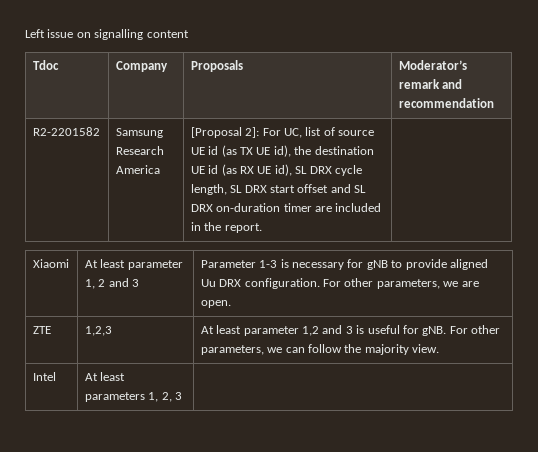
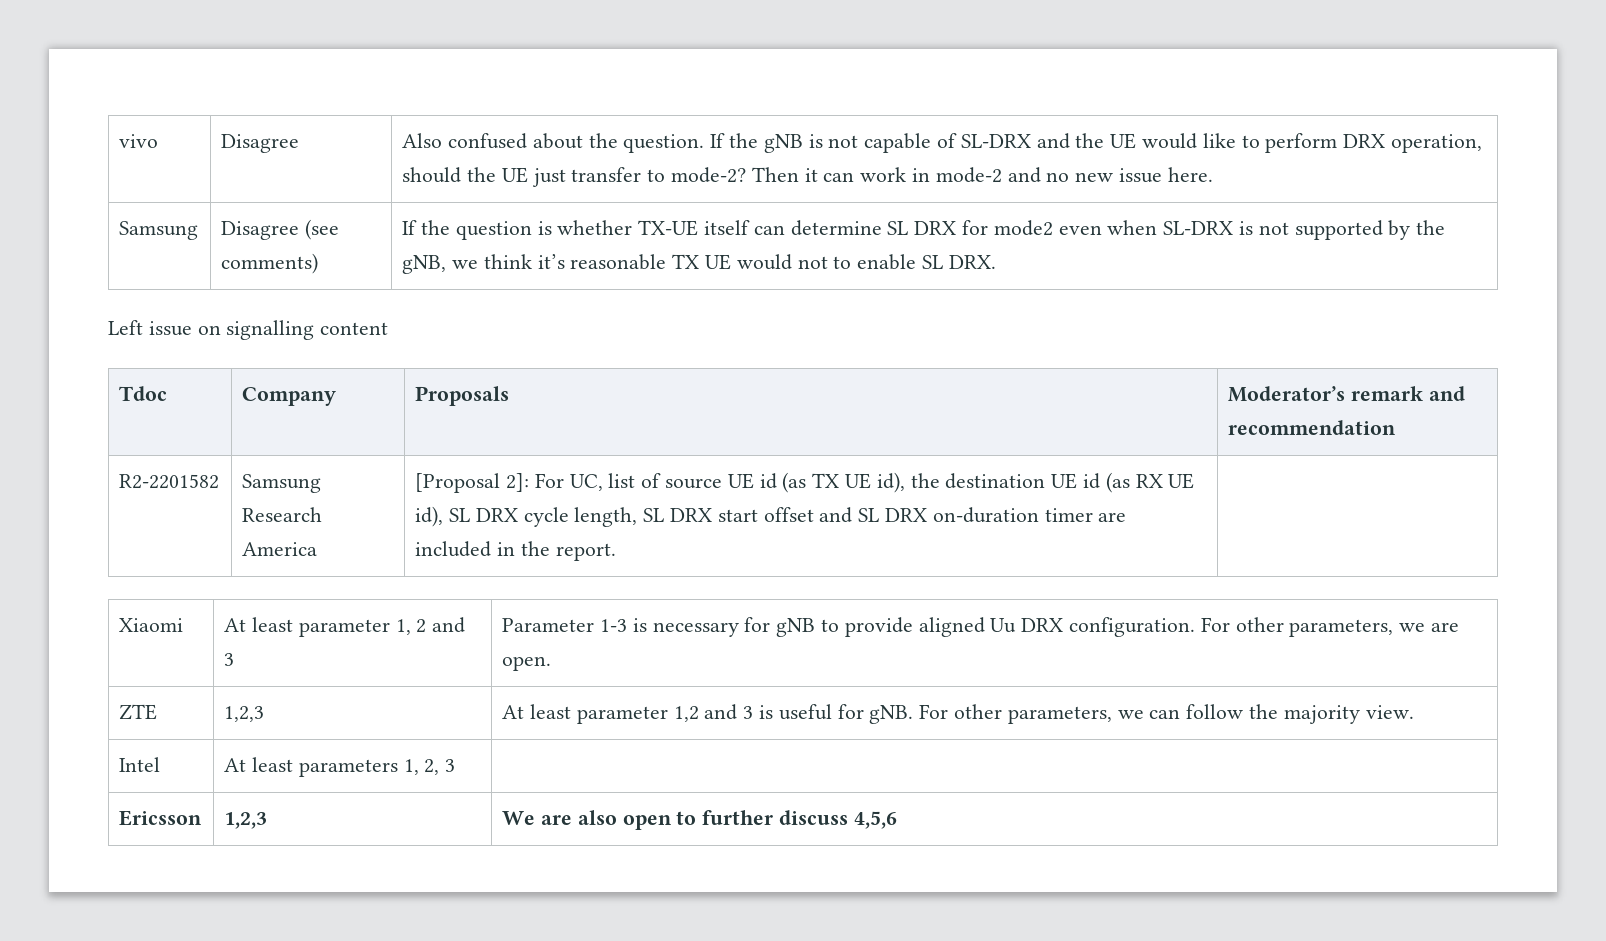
(25, 33) none -> [119,134,159,148] [221,134,300,153] [402,133,1482,153] [402,167,1213,187] [119,221,199,240] [221,219,339,240] [221,253,319,274] [402,220,1446,240] [402,254,996,274] vivo | Disagree | Also confused about the question. If the gNB is not capable of SL-DRX and the UE would like to perform DRX operation, should the UE just transfer to mode-2? Then it can work in mode-2 and no new issue here. // Samsung | Disagree (see comments) | If the question is whether TX-UE itself can determine SL DRX for mode2 even when SL-DRX is not supported by the gNB, we think it’s reasonable TX UE would not to enable SL DRX. //
(183, 396) none -> [119,810,203,826] [224,812,268,829] [502,810,897,830] // Ericsson | 1,2,3 | We are also open to further discuss 4,5,6

